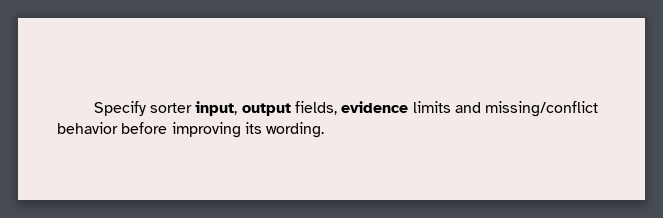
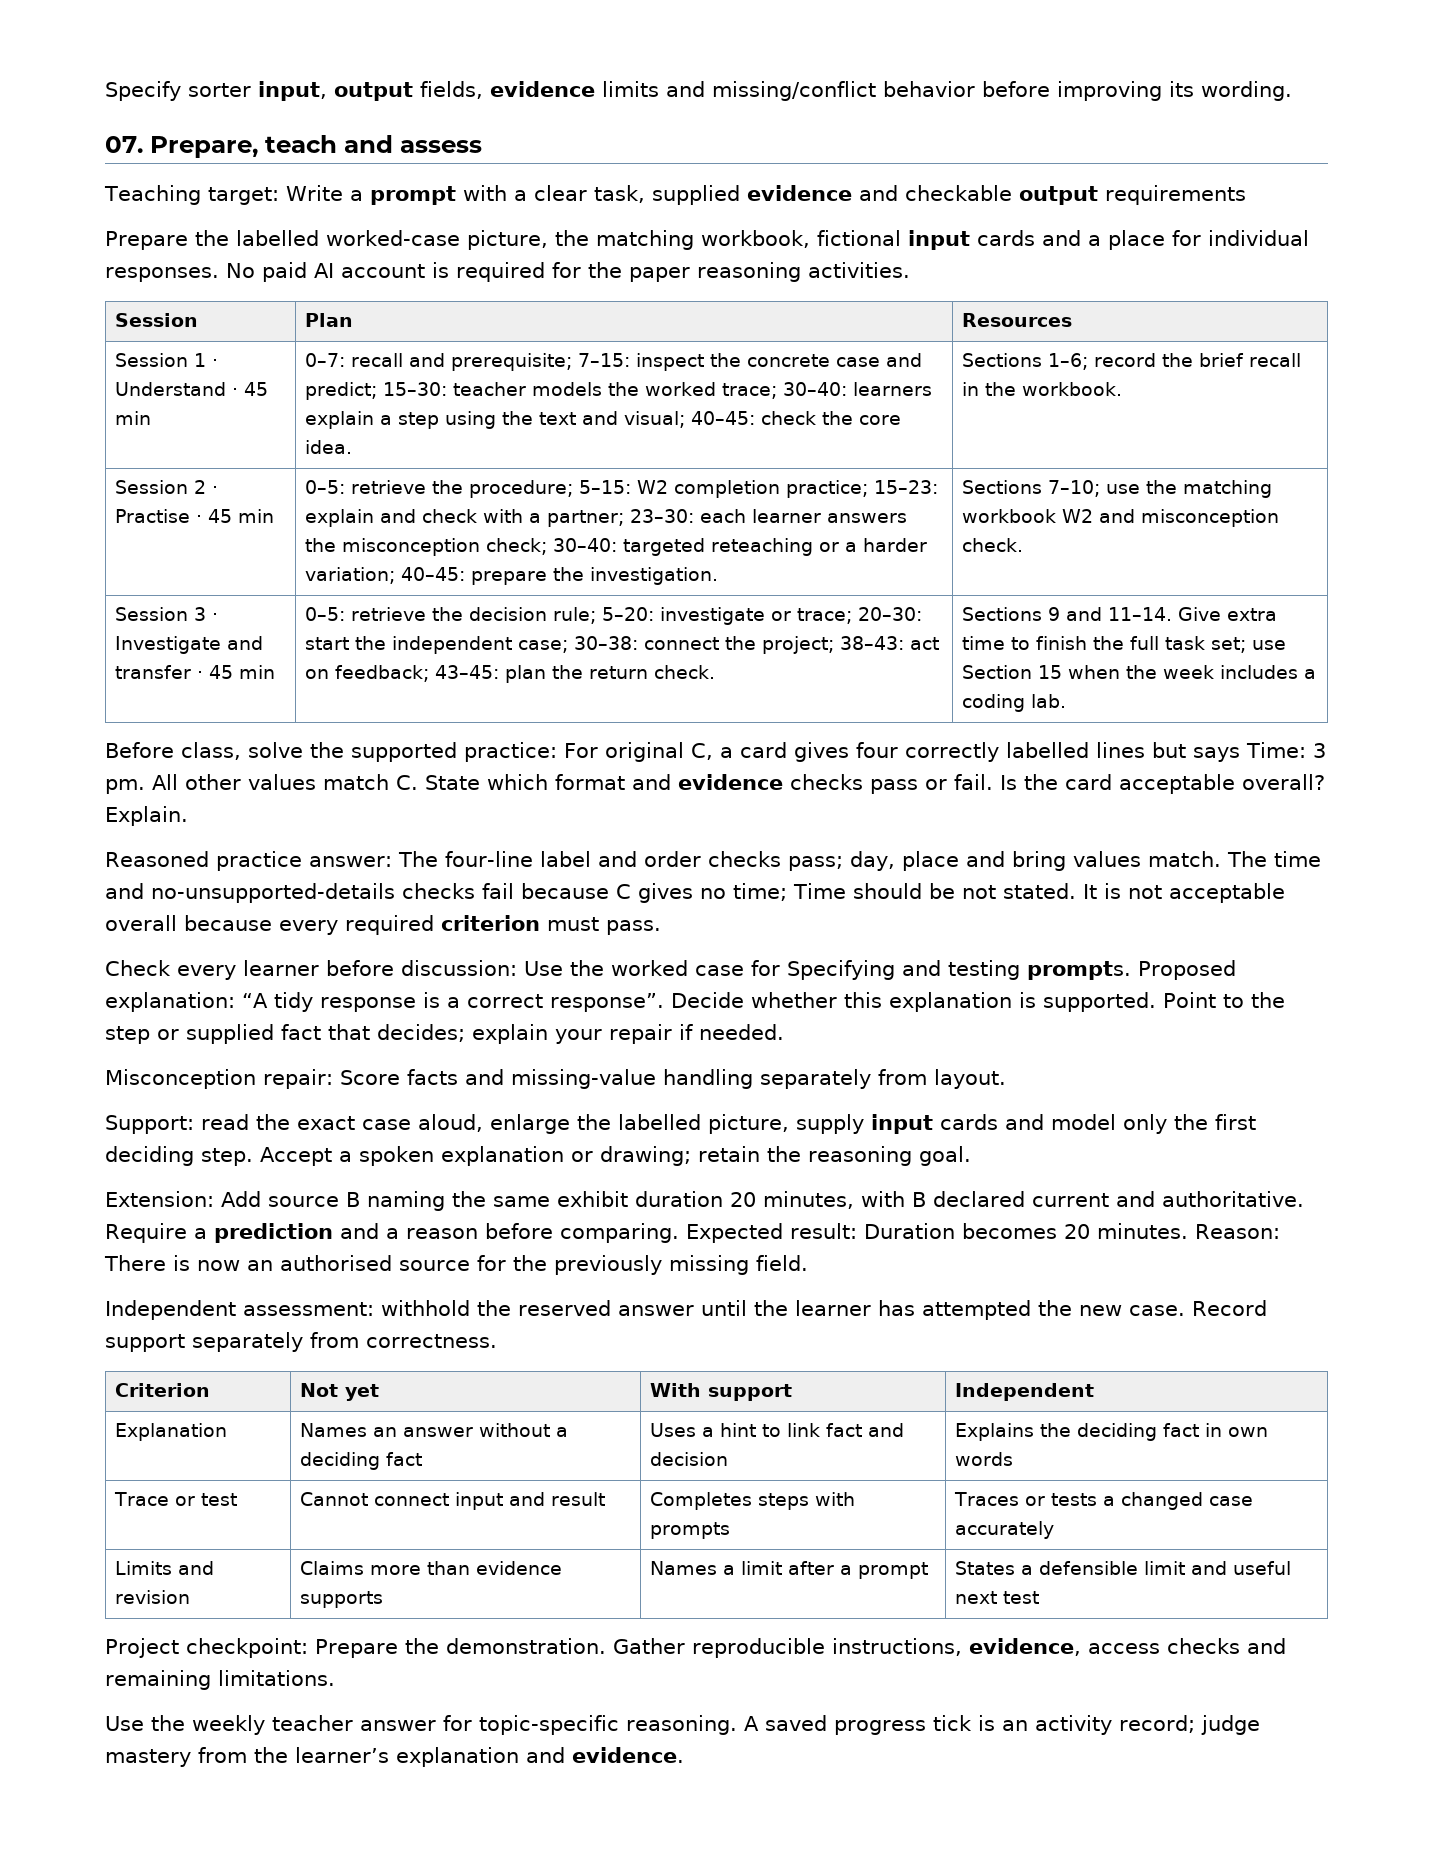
(325, 130) none -> [105,135,482,158] [104,185,1246,205] [105,230,1309,250] [105,262,910,282] [114,313,198,327] [304,313,353,327] [961,313,1072,327] [114,353,218,367] [114,382,268,396] [114,411,151,425] [304,353,922,371] [304,382,932,400] [304,411,901,429] [304,440,352,454] [961,353,1301,370] [961,382,1122,396] [114,480,218,494] [114,509,274,523] [304,480,938,498] [304,509,907,527] [304,538,927,556] [304,567,718,585] [961,480,1272,498] [961,509,1279,527] [961,538,1023,552] [114,607,218,621] [114,636,263,654] [114,665,275,679] [304,607,922,625] [304,636,939,654] [304,665,715,683] [961,607,1277,621] [961,636,1286,653] [961,665,1316,679] [961,694,1066,712] [105,742,1326,762] [105,774,1325,794] [105,806,188,826] [105,851,1321,871] [105,883,1285,903] [105,915,661,935] [105,960,1236,980] [105,992,1285,1012] [105,1024,784,1044] [105,1069,1006,1089] [105,1114,1256,1134] [105,1146,971,1166] [105,1191,1304,1211] [105,1223,1280,1243] [104,1255,808,1275] [105,1300,1267,1320] [105,1332,497,1352] [114,1383,210,1397] [299,1383,379,1401] [649,1383,792,1401] [954,1383,1094,1401] [114,1423,227,1441] [299,1423,568,1437] [299,1452,422,1470] [649,1423,904,1437] [649,1452,728,1466] [954,1423,1268,1441] [954,1452,1013,1466] [113,1492,237,1506] [299,1492,605,1510] [649,1492,855,1510] [649,1522,730,1539] [953,1492,1253,1510] [954,1521,1054,1539] [114,1561,214,1575] [114,1590,190,1604] [299,1561,562,1575] [299,1591,383,1608] [649,1561,928,1579] [954,1561,1291,1575] [954,1591,1039,1604] [105,1638,1286,1658] [105,1670,335,1690] [105,1715,1260,1735] [105,1747,684,1767] // 07. Prepare, teach and assess // Teaching target: Write a prompt with a clear task, supplied evidence and checkable output requirements // Prepare the labelled worked-case picture, the matching workbook, fictional input cards and a place for individual responses. No paid AI account is required for the paper reasoning activities. // Session | Plan | Resources // Session 1 · Understand · 45 min | 0–7: recall and prerequisite; 7–15: inspect the concrete case and predict; 15–30: teacher models the worked trace; 30–40: learners explain a step using the text and visual; 40–45: check the core idea. | Sections 1–6; record the brief recall in the workbook. // Session 2 · Practise · 45 min | 0–5: retrieve the procedure; 5–15: W2 completion practice; 15–23: explain and check with a partner; 23–30: each learner answers the misconception check; 30–40: targeted reteaching or a harder variation; 40–45: prepare the investigation. | Sections 7–10; use the matching workbook W2 and misconception check. // Session 3 · Investigate and transfer · 45 min | 0–5: retrieve the decision rule; 5–20: investigate or trace; 20–30: start the independent case; 30–38: connect the project; 38–43: act on feedback; 43–45: plan the return check. | Sections 9 and 11–14. Give extra time to finish the full task set; use Section 15 when the week includes a coding lab. // Before class, solve the supported practice: For original C, a card gives four correctly labelled lines but says Time: 3 pm. All other values match C. State which format and evidence checks pass or fail. Is the card acceptable overall? Explain. // Reasoned practice answer: The four-line label and order checks pass; day, place and bring values match. The time and no-unsupported-details checks fail because C gives no time; Time should be not stated. It is not acceptable overall because every required criterion must pass. // Check every learner before discussion: Use the worked case for Specifying and testing prompts. Proposed explanation: “A tidy response is a correct response”. Decide whether this explanation is supported. Point to the step or supplied fact that decides; explain your repair if needed. // Misconception repair: Score facts and missing-value handling separately from layout. // Support: read the exact case aloud, enlarge the labelled picture, supply input cards and model only the first deciding step. Accept a spoken explanation or drawing; retain the reasoning goal. // Extension: Add source B naming the same exhibit duration 20 minutes, with B declared current and authoritative. Require a prediction and a reason before comparing. Expected result: Duration becomes 20 minutes. Reason: There is now an authorised source for the previously missing field. // Independent assessment: withhold the reserved answer until the learner has attempted the new case. Record support separately from correctness. // Criterion | Not yet | With support | Independent // Explanation | Names an answer without a deciding fact | Uses a hint to link fact and decision | Explains the deciding fact in own words // Trace or test | Cannot connect input and result | Completes steps with prompts | Traces or tests a changed case accurately // Limits and revision | Claims more than evidence supports | Names a limit after a prompt | States a defensible limit and useful next test // Project checkpoint: Prepare the demonstration. Gather reproducible instructions, evidence, access checks and remaining limitations. // Use the weekly teacher answer for topic-specific reasoning. A saved progress tick is an activity record; judge mastery from the learner’s explanation and evidence.

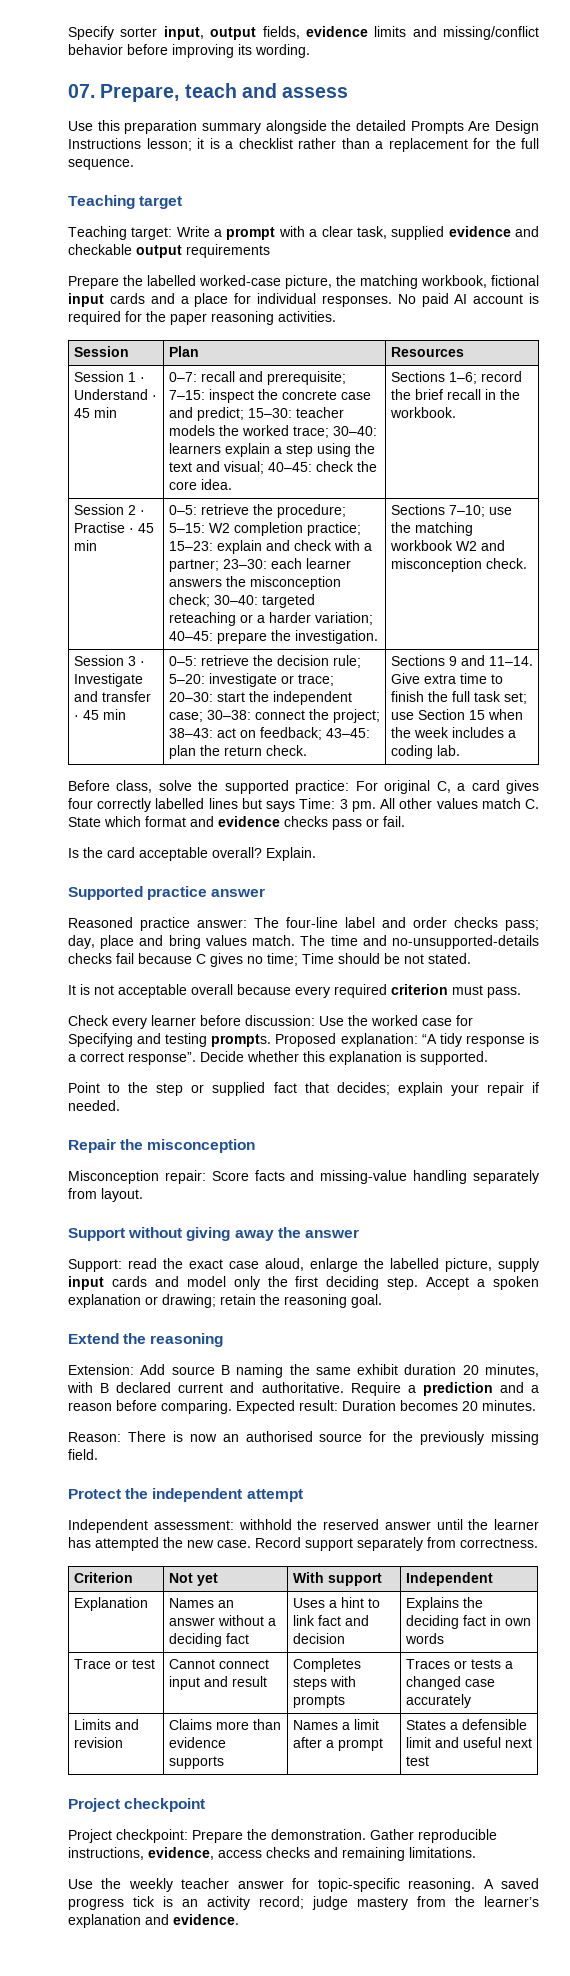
(482, 146) none -> [68,120,539,134] [68,138,539,152] [68,159,134,170] [68,195,183,209] // Use this preparation summary alongside the detailed Prompts Are Design Instructions lesson; it is a checklist rather than a replacement for the full sequence. // Teaching target
(993, 782) none -> (405, 821) //
(188, 816) none -> [68,886,266,900] // Supported practice answer
(1076, 891) none -> (471, 958) //
(1156, 1002) none -> (488, 1058) //
(784, 1032) none -> [68,1139,256,1153] // Repair the misconception
(1006, 1079) none -> [68,1227,359,1241] // Support without giving away the answer
(971, 1156) none -> [68,1333,224,1347] // Extend the reasoning
(1188, 1231) none -> (536, 1405) //
(808, 1263) none -> [68,1488,303,1502] // Protect the independent attempt
(1039, 1597) none -> [68,1798,206,1812] // Project checkpoint

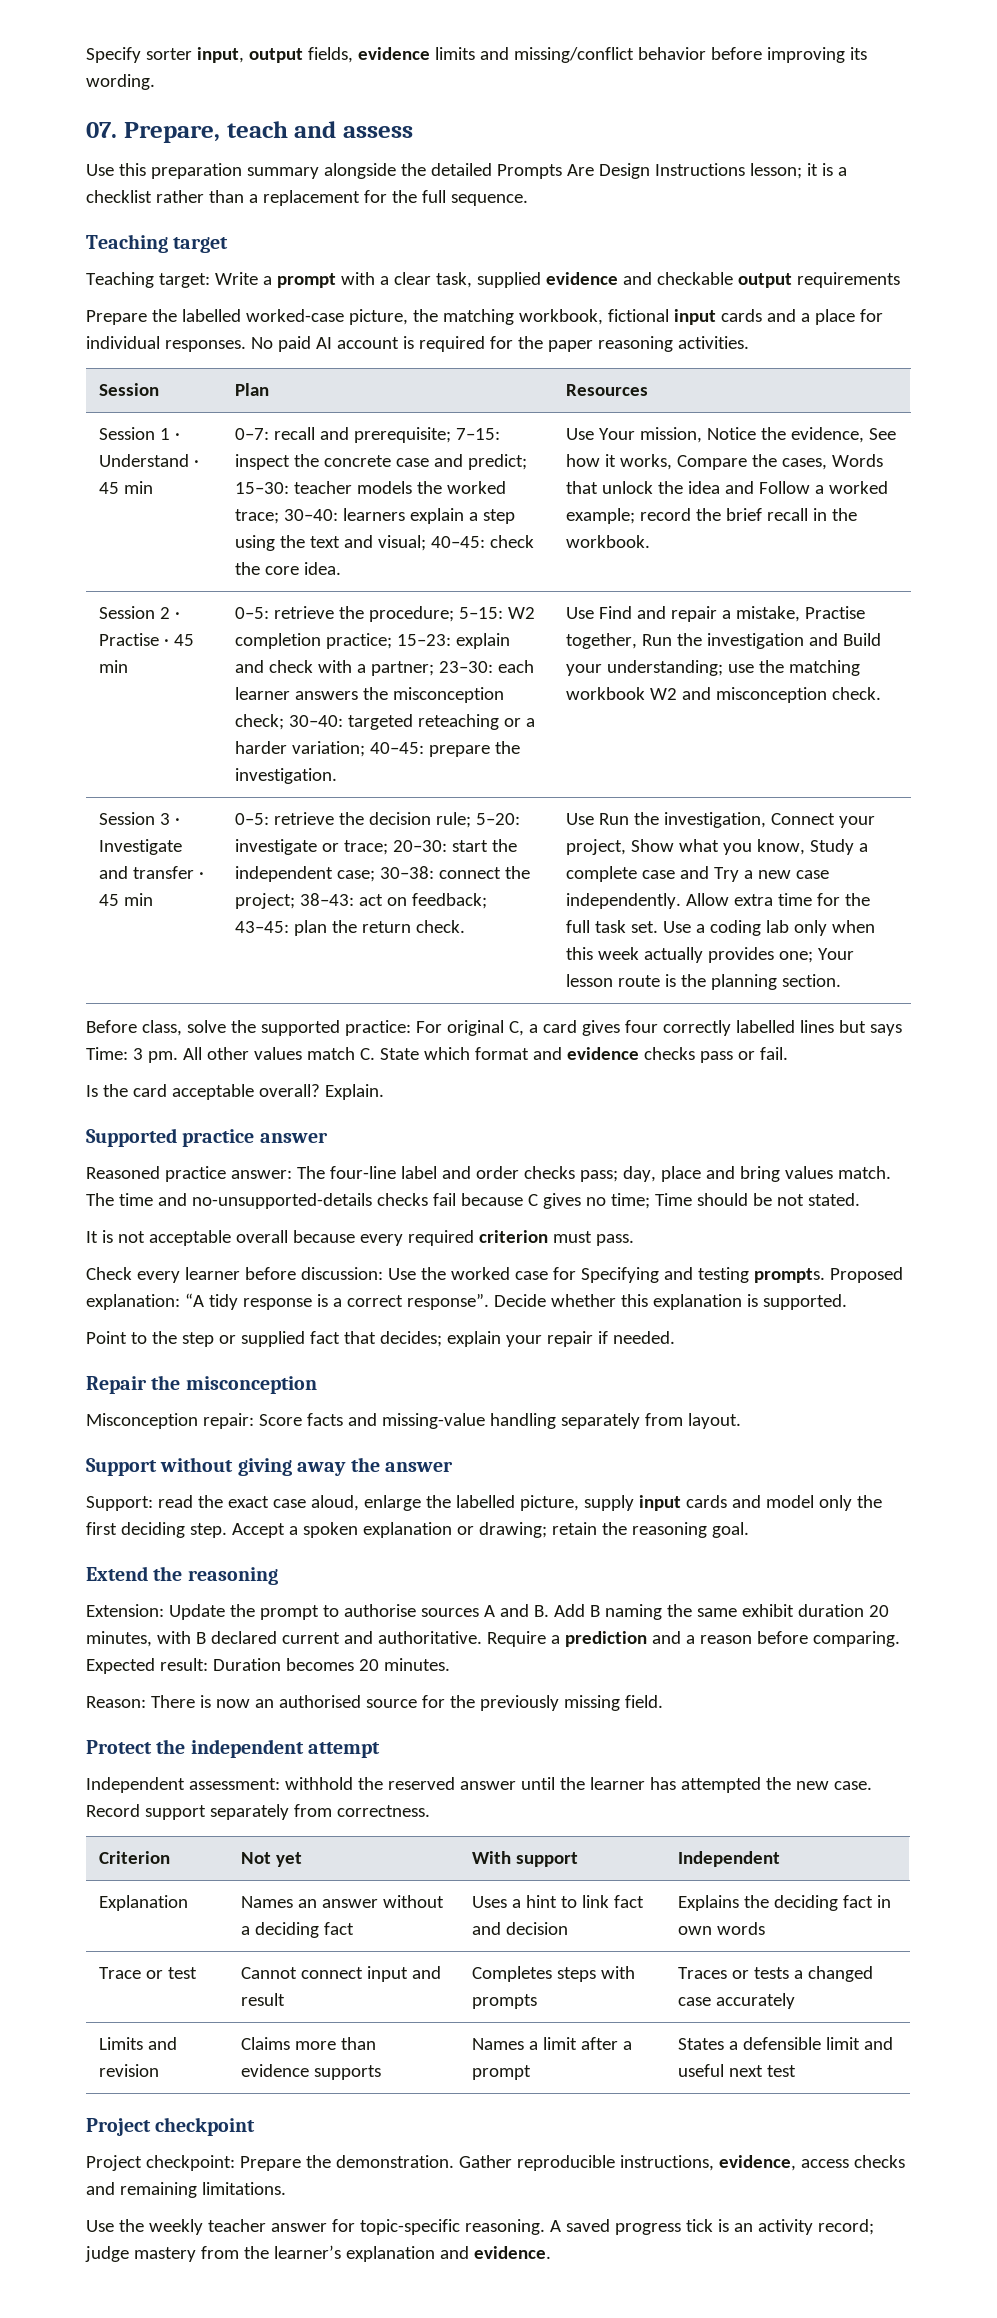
[390,371,477,384] Sections 1–6; -> [565,427,896,443] [565,454,883,470] [565,481,888,494] [565,508,635,524] Use Your mission, Notice the evidence, See how it works, Compare the cases, Words that unlock the idea and Follow a worked example;
[390,504,485,517] Sections 7–10; -> [565,606,865,622] [565,633,881,649] [565,660,723,676] Use Find and repair a mistake, Practise together, Run the investigation and Build your understanding;
[390,655,533,666] [390,673,503,684] [390,691,527,704] [390,709,523,720] [390,727,516,738] [390,745,460,759] Sections 9 and 11–14. Give extra time to finish the full task set; use Section 15 when the week includes a coding lab. -> [565,812,875,828] [565,839,868,855] [565,866,829,882] [565,893,870,909] [565,920,875,936] [565,947,854,963] [565,974,841,990] Use Run the investigation, Connect your project, Show what you know, Study a complete case and Try a new case independently. Allow extra time for the full task set. Use a coding lab only when this week actually provides one; Your lesson route is the planning section.
[140,1364,215,1375] Add source -> [168,1604,585,1620] Update the prompt to authorise sources A and B. Add

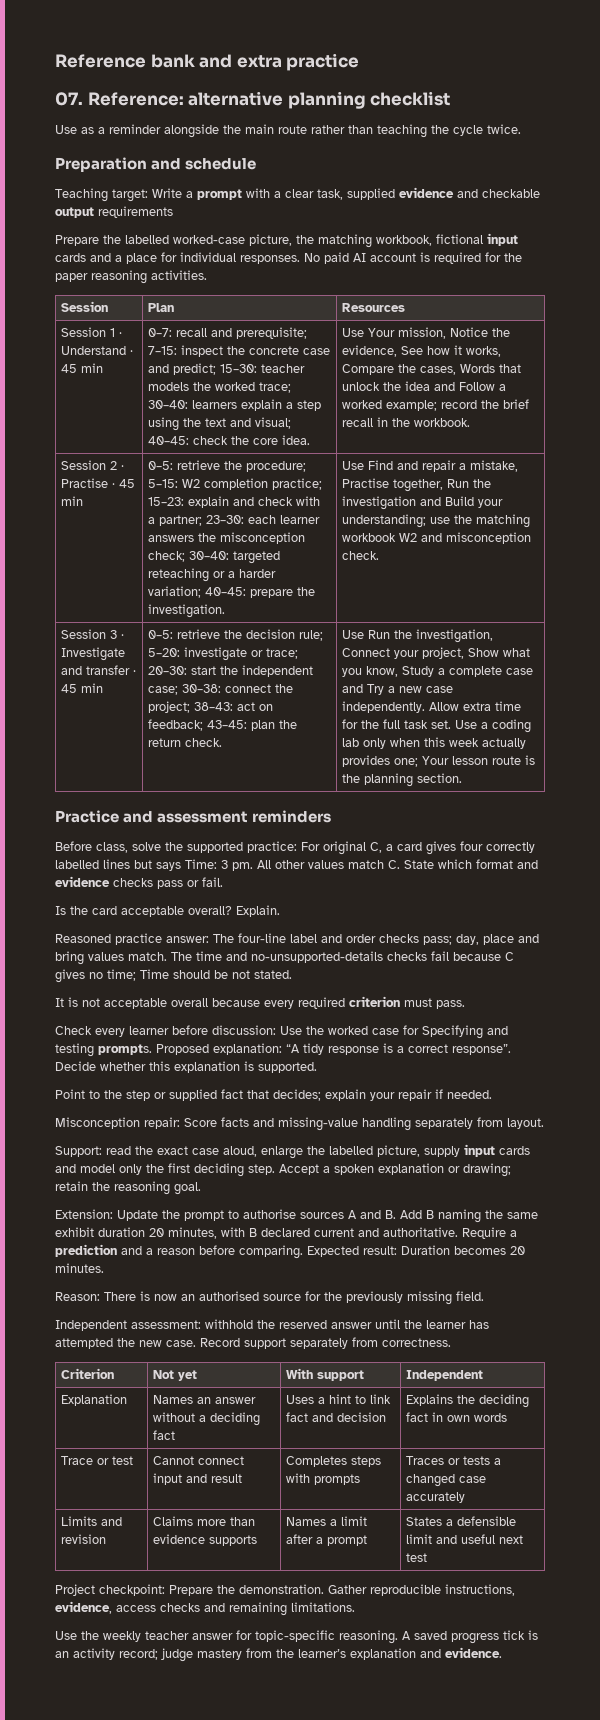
[86,47,867,63] [86,74,155,90] [86,121,413,143] [86,163,847,179] [86,190,528,206] [86,234,229,253] Specify sorter input, output fields, evidence limits and missing/conflict behavior before improving its wording. // 07. Prepare, teach and assess // Use this preparation summary alongside the detailed Prompts Are Design Instructions lesson; it is a checklist rather than a replacement for the full sequence. // Teaching target -> [55,53,360,71] [55,91,451,109] [55,124,521,138] [55,157,257,172] Reference bank and extra practice // 07. Reference: alternative planning checklist // Use as a reminder alongside the main route rather than teaching the cycle twice. // Preparation and schedule
(841, 980) none -> [55,810,332,823] // Practice and assessment reminders
[86,1128,328,1147] // Supported practice answer -> (280, 911) none
[86,1375,317,1394] // Repair the misconception -> (492, 1094) none
[86,1457,453,1476] // Support without giving away the answer -> (544, 1123) none
[86,1566,278,1585] // Extend the reasoning -> (201, 1188) none
[86,1739,381,1758] // Protect the independent attempt -> (484, 1296) none
[86,2117,256,2136] // Project checkpoint -> (428, 1557) none

